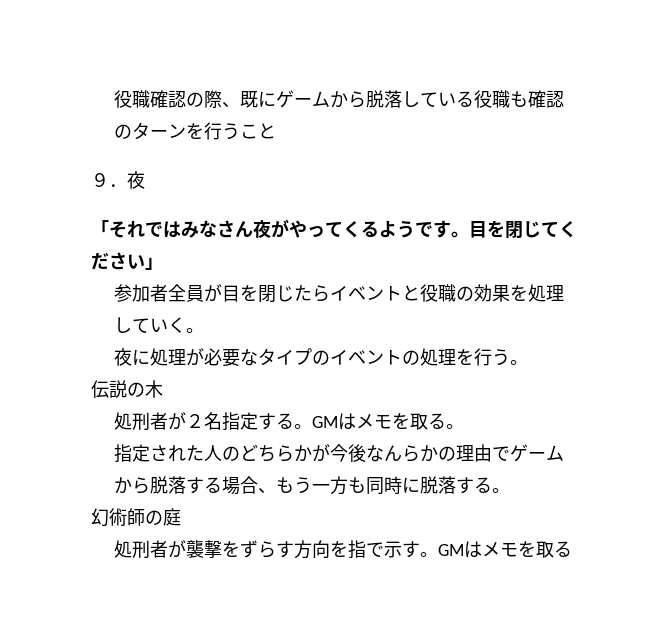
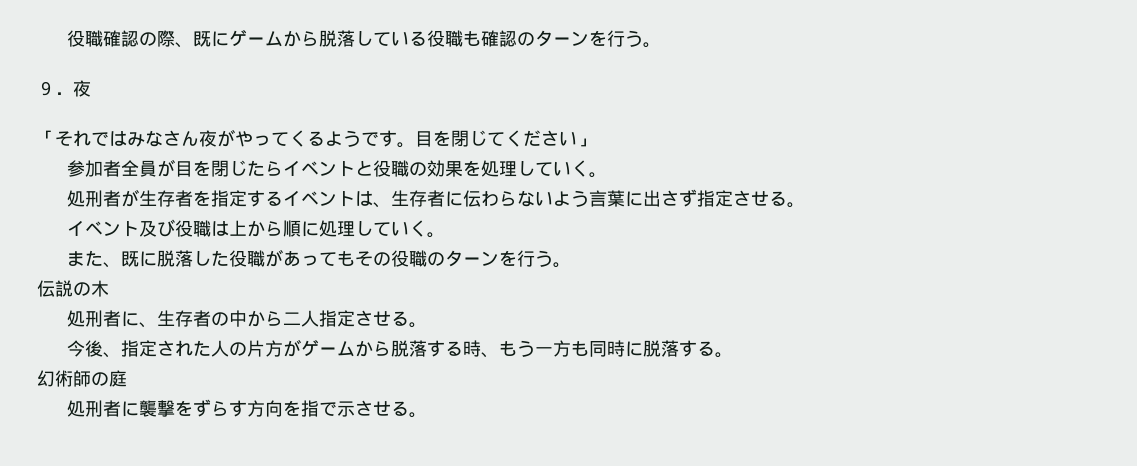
[240,123,277,139] こと -> [642,42,661,48] 。
[114,348,457,367] 夜に処理が必要なタイプのイベントの処理 -> [66,189,805,208] [66,219,445,238] [66,249,499,268] 処刑者が生存者を指定するイベントは、生存者に伝わらないよう言葉に出さず指定させる。 // イベント及び役職は上から順に処理していく。 // また、既に脱落した役職があってもその役職のターン
[168,412,465,431] が２名指定する。GMはメモを取る。 // -> [120,310,427,328] [66,340,121,358] に、生存者の中から二人指定させる。 // 今後、
[240,444,511,462] どちらかが今後なんらかの理由で -> [246,339,301,357] 片方が
[222,476,259,495] 場合 -> [462,340,481,357] 時
[168,540,187,558] が -> [120,401,139,417] に
[402,541,573,558] す。GMはメモを取る -> [354,400,427,418] させる。

